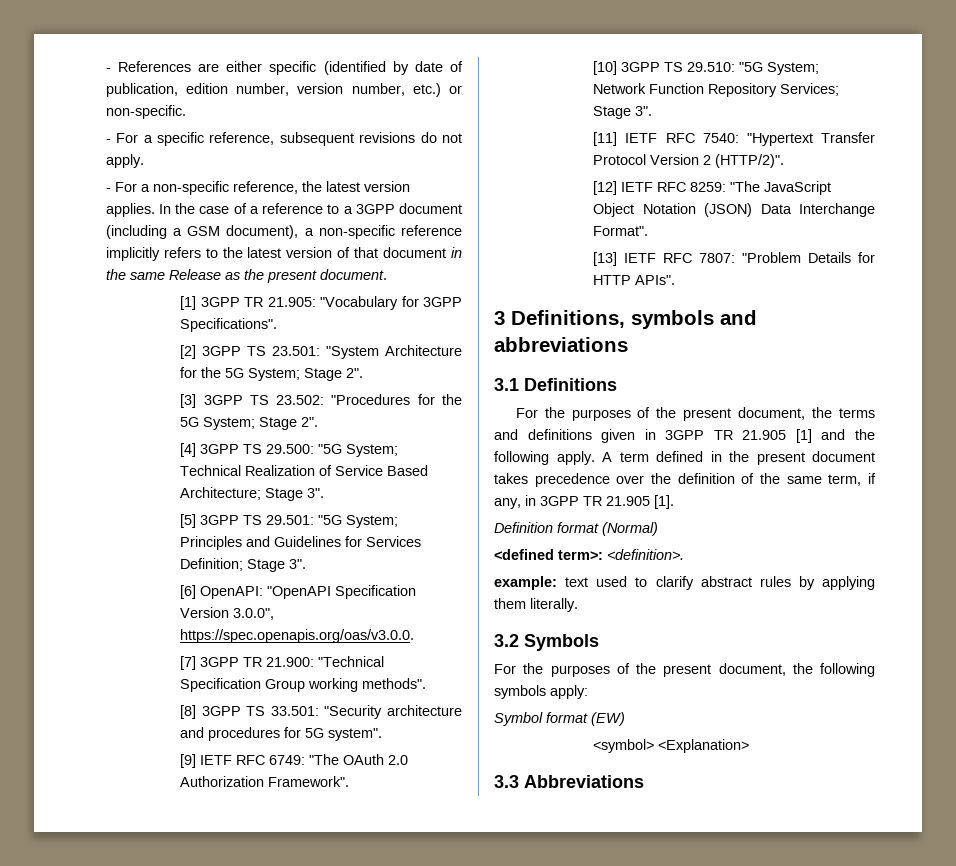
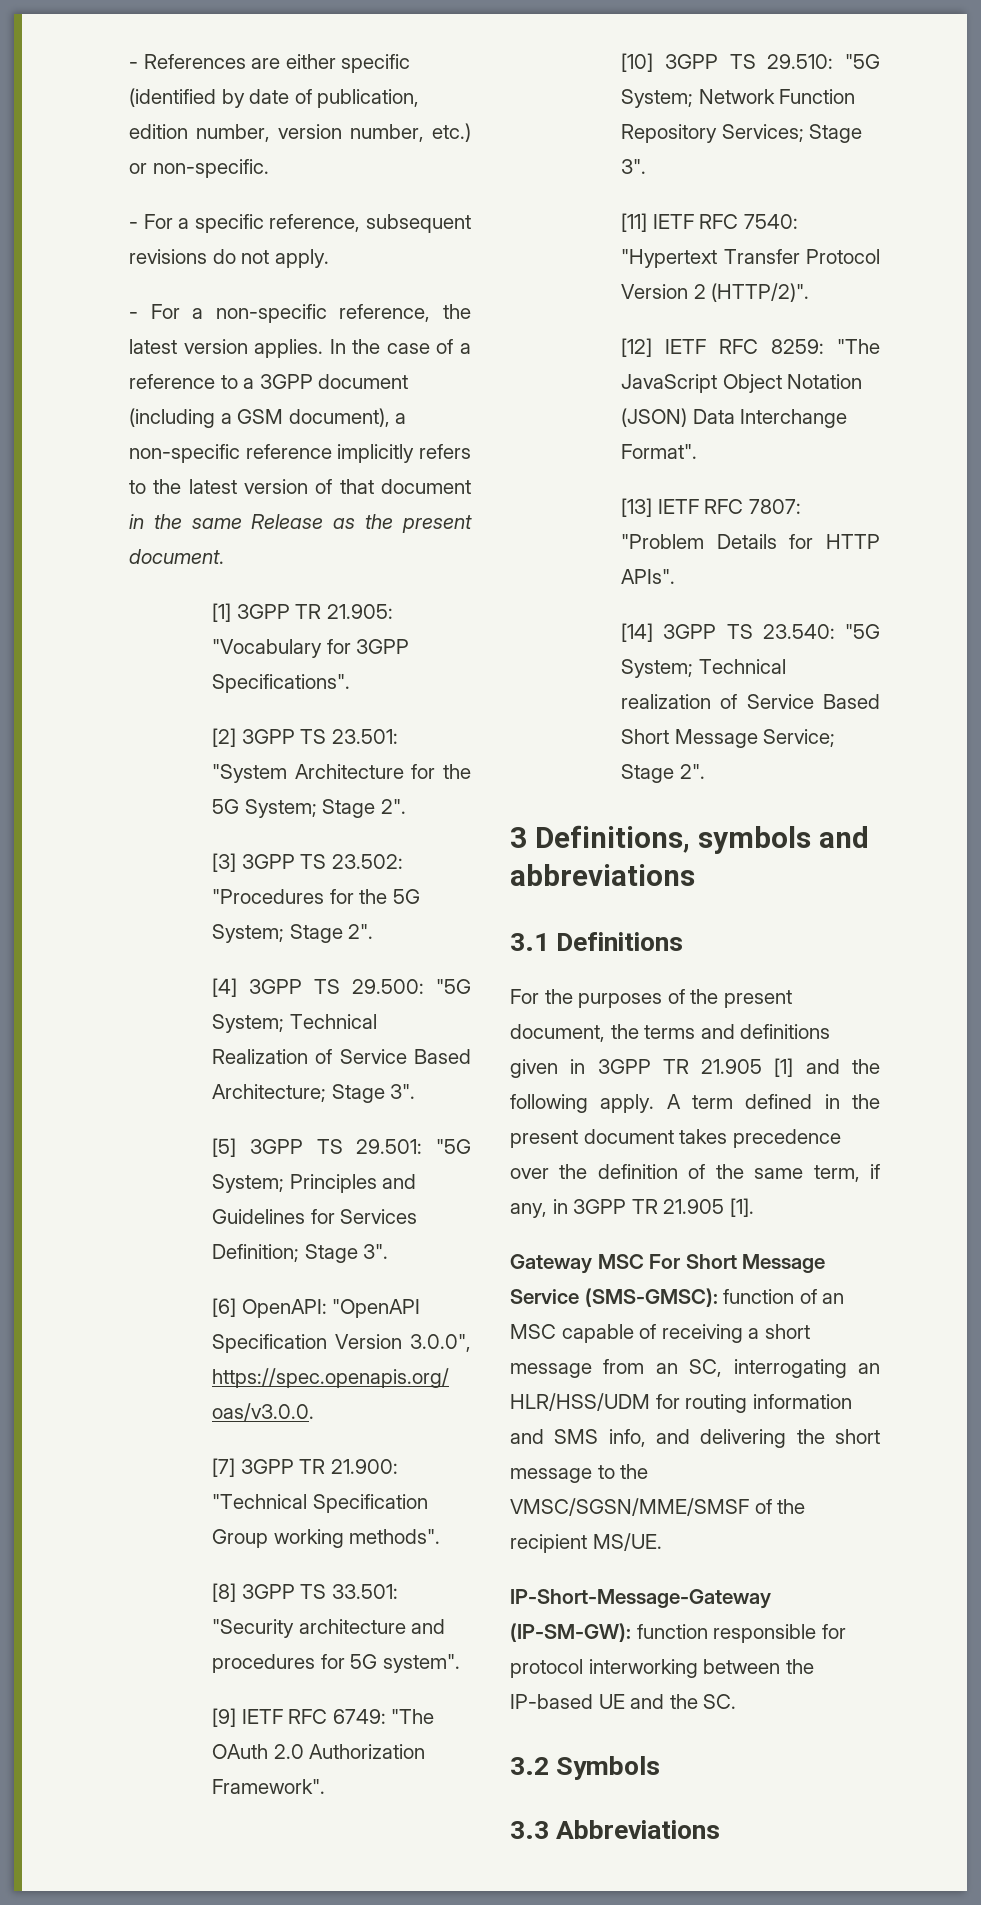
(676, 280) none -> [621,623,880,642] [621,659,786,678] [621,694,880,709] [621,729,836,748] [621,764,705,783] // [14] 3GPP TS 23.540: "5G System; Technical realization of Service Based Short Message Service; Stage 2".
[494,522,658,536] [494,549,684,560] [494,576,875,590] [494,598,578,612] [494,634,599,651] [494,663,875,677] [494,685,588,699] [494,712,625,726] [593,739,750,753] Definition format (Normal) // <defined term>: <definition>. // example: text used to clarify abstract rules by applying them literally. // 3.2 Symbols // For the purposes of the present document, the following symbols apply: // Symbol format (EW) // <symbol> <Explanation> -> [510,1254,826,1274] [510,1288,845,1307] [510,1324,810,1343] [510,1359,880,1378] [510,1393,852,1413] [510,1429,880,1448] [510,1464,649,1483] [510,1498,806,1516] [510,1533,662,1553] [510,1589,771,1609] [510,1623,846,1643] [510,1659,814,1678] [510,1694,737,1709] [510,1756,661,1780] Gateway MSC For Short Message Service (SMS-GMSC): function of an MSC capable of receiving a short message from an SC, interrogating an HLR/HSS/UDM for routing information and SMS info, and delivering the short message to the VMSC/SGSN/MME/SMSF of the recipient MS/UE. // IP-Short-Message-Gateway (IP-SM-GW): function responsible for protocol interworking between the IP-based UE and the SC. // 3.2 Symbols

